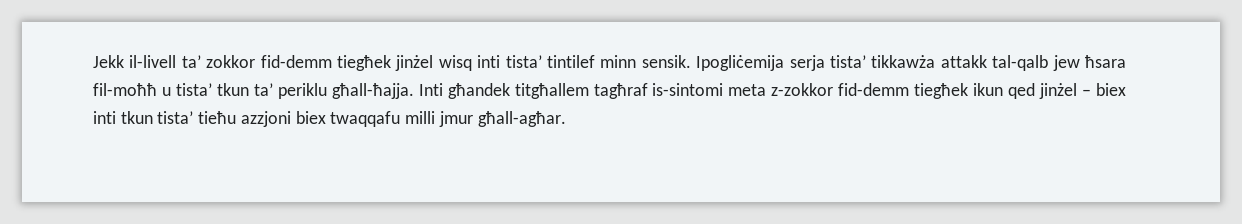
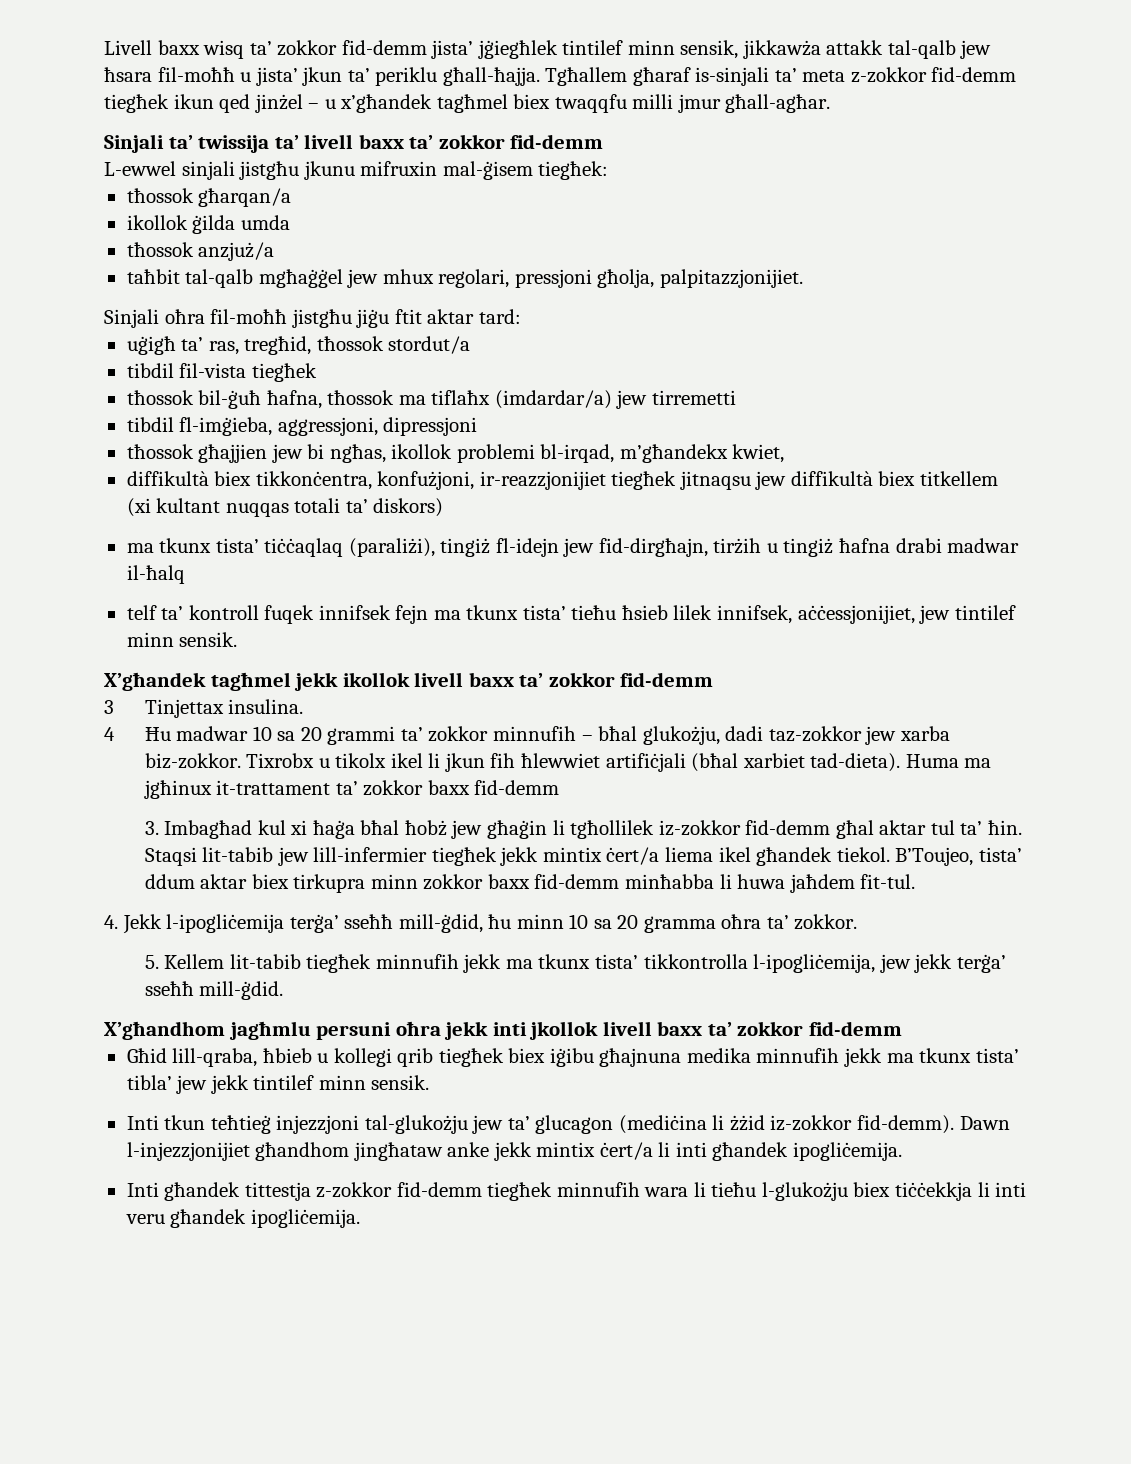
[93,55,936,71] Jekk il-livell ta’ zokkor fid-demm tiegħek jinżel wisq inti tista’ tintilef minn sensik. Ipogliċemija serja tista’ tikkawża -> [104,40,821,59] Livell baxx wisq ta’ zokkor fid-demm jista’ jġiegħlek tintilef minn sensik, jikkawża
[175,83,249,96] tista’ tkun -> [255,67,343,86] jista’ jkun
[418,83,724,99] Inti għandek titgħallem tagħraf is-sintomi -> [545,67,797,86] Tgħallem għaraf is-sinjali ta’
[1096,83,1127,96] [93,111,566,127] biex inti tkun tista’ tieħu azzjoni biex twaqqafu milli jmur għall-agħar. -> [324,94,831,113] [104,134,604,153] [104,161,609,180] [126,188,292,207] [126,215,290,234] [126,242,275,261] [126,269,803,288] [104,309,521,328] [126,336,471,355] [126,363,317,382] [126,390,736,409] [126,417,478,436] [126,444,785,463] [126,471,998,490] [126,498,444,517] [126,538,1020,557] [126,565,185,584] [126,605,1016,624] [126,632,238,647] [104,672,714,691] [104,699,304,718] [104,726,950,745] [144,753,992,772] [143,780,560,799] [144,820,1022,839] [144,847,1022,866] [144,874,916,893] [104,914,858,934] [144,954,1006,973] [144,981,284,1000] [104,1021,902,1040] [126,1048,1019,1067] [126,1075,430,1094] [126,1115,1010,1134] [126,1142,902,1161] [126,1182,1027,1201] [125,1209,360,1228] u x’għandek tagħmel biex twaqqfu milli jmur għall-agħar. // Sinjali ta’ twissija ta’ livell baxx ta’ zokkor fid-demm // L-ewwel sinjali jistgħu jkunu mifruxin mal-ġisem tiegħek: // tħossok għarqan/a // ikollok ġilda umda // tħossok anzjuż/a // taħbit tal-qalb mgħaġġel jew mhux regolari, pressjoni għolja, palpitazzjonijiet. // Sinjali oħra fil-moħħ jistgħu jiġu ftit aktar tard: // uġigħ ta’ ras, tregħid, tħossok stordut/a // tibdil fil-vista tiegħek // tħossok bil-ġuħ ħafna, tħossok ma tiflaħx (imdardar/a) jew tirremetti // tibdil fl-imġieba, aggressjoni, dipressjoni // tħossok għajjien jew bi ngħas, ikollok problemi bl-irqad, m’għandekx kwiet, // diffikultà biex tikkonċentra, konfużjoni, ir-reazzjonijiet tiegħek jitnaqsu jew diffikultà biex titkellem (xi kultant nuqqas totali ta’ diskors) // ma tkunx tista’ tiċċaqlaq (paraliżi), tingiż fl-idejn jew fid-dirgħajn, tirżih u tingiż ħafna drabi madwar il-ħalq // telf ta’ kontroll fuqek innifsek fejn ma tkunx tista’ tieħu ħsieb lilek innifsek, aċċessjonijiet, jew tintilef minn sensik. // X’għandek tagħmel jekk ikollok livell baxx ta’ zokkor fid-demm // 3 Tinjettax insulina. // 4 Ħu madwar 10 sa 20 grammi ta’ zokkor minnufih – bħal glukożju, dadi taz-zokkor jew xarba biz-zokkor. Tixrobx u tikolx ikel li jkun fih ħlewwiet artifiċjali (bħal xarbiet tad-dieta). Huma ma jgħinux it-trattament ta’ zokkor baxx fid-demm // 3. Imbagħad kul xi ħaġa bħal ħobż jew għaġin li tgħollilek iz-zokkor fid-demm għal aktar tul ta’ ħin. Staqsi lit-tabib jew lill-infermier tiegħek jekk mintix ċert/a liema ikel għandek tiekol. B’Toujeo, tista’ ddum aktar biex tirkupra minn zokkor baxx fid-demm minħabba li huwa jaħdem fit-tul. // 4. Jekk l-ipogliċemija terġa’ sseħħ mill-ġdid, ħu minn 10 sa 20 gramma oħra ta’ zokkor. // 5. Kellem lit-tabib tiegħek minnufih jekk ma tkunx tista’ tikkontrolla l-ipogliċemija, jew jekk terġa’ sseħħ mill-ġdid. // X’għandhom jagħmlu persuni oħra jekk inti jkollok livell baxx ta’ zokkor fid-demm // Għid lill-qraba, ħbieb u kollegi qrib tiegħek biex iġibu għajnuna medika minnufih jekk ma tkunx tista’ tibla’ jew jekk tintilef minn sensik. // Inti tkun teħtieġ injezzjoni tal-glukożju jew ta’ glucagon (mediċina li żżid iz-zokkor fid-demm). Dawn l-injezzjonijiet għandhom jingħataw anke jekk mintix ċert/a li inti għandek ipogliċemija. // Inti għandek tittestja z-zokkor fid-demm tiegħek minnufih wara li tieħu l-glukożju biex tiċċekkja li inti veru għandek ipogliċemija.

